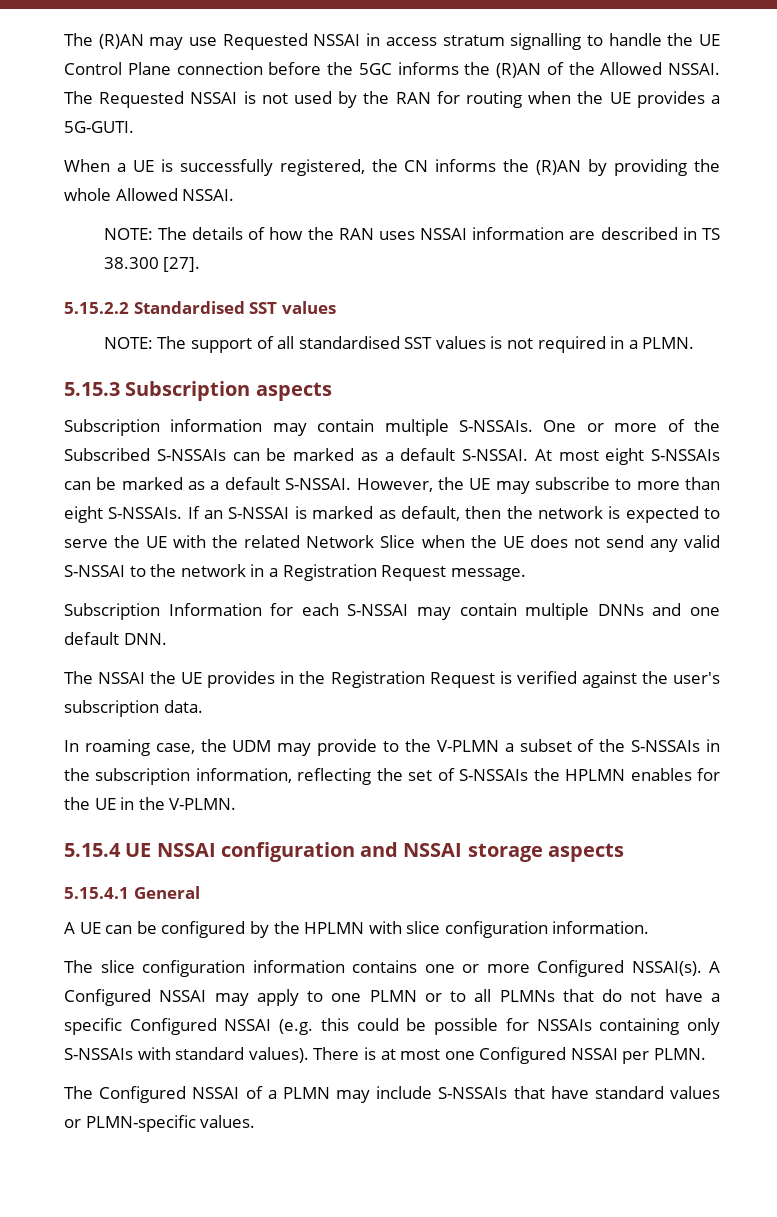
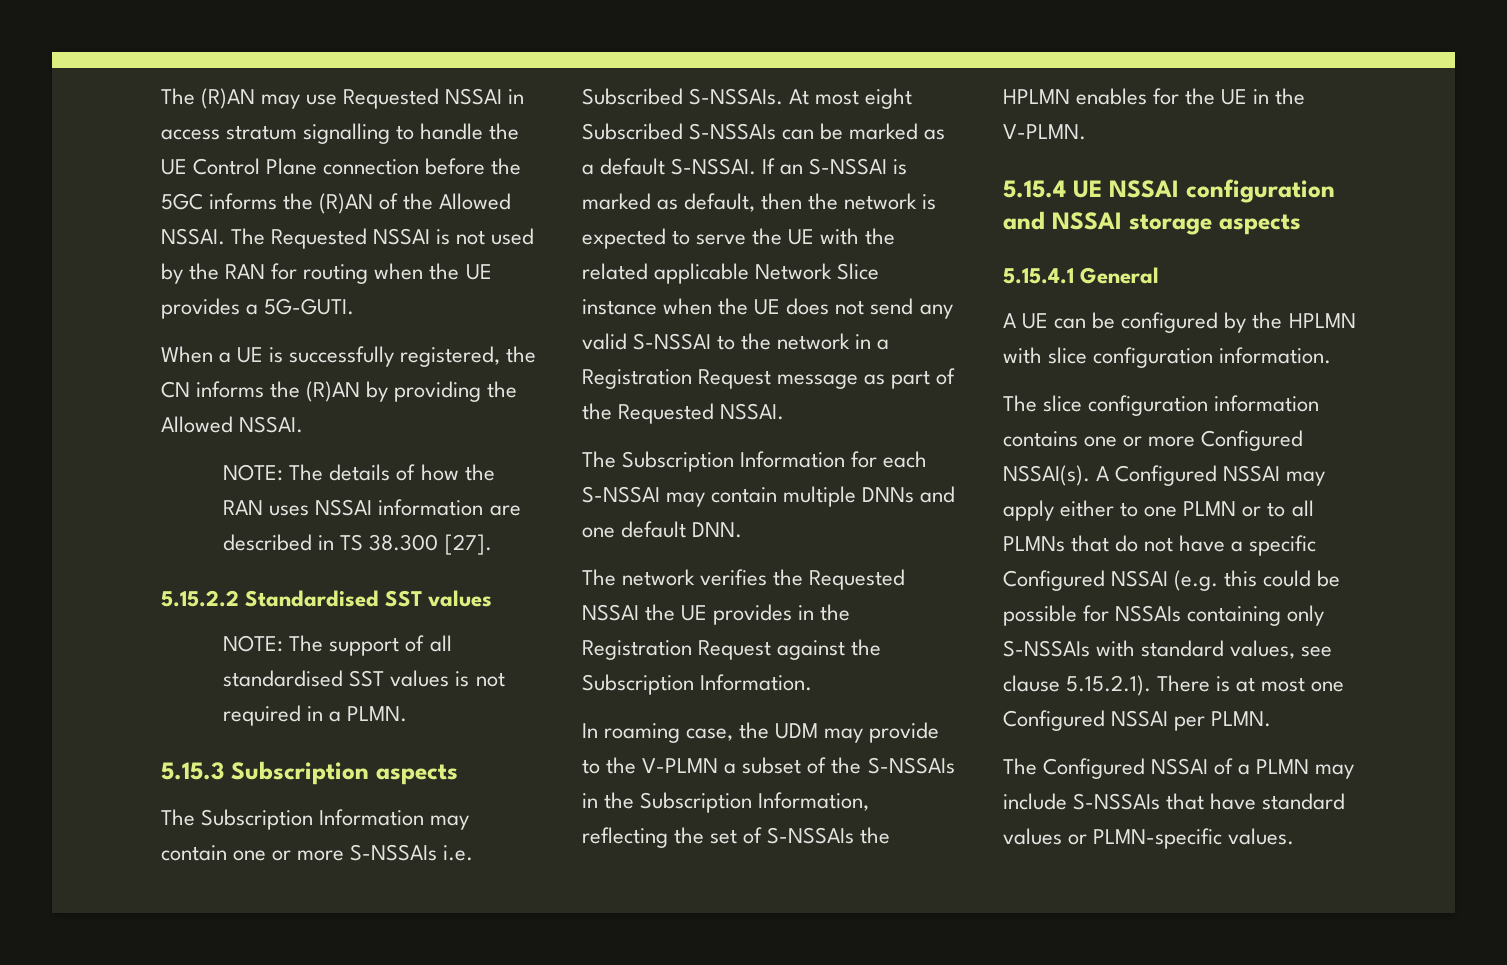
[64,188,111,201] whole -> (518, 389) none
[64,419,720,436] Subscription information may contain multiple S-NSSAIs. One or more of the -> [161,809,470,830] [161,844,474,861] [582,88,913,109] The Subscription Information may contain one or more S-NSSAIs i.e. Subscribed S-NSSAIs. At most eight
[534,448,720,465] [64,477,720,494] [64,506,183,523] At most eight S-NSSAIs can be marked as a default S-NSSAI. However, the UE may subscribe to more than eight S-NSSAIs. -> (757, 166) none
(301, 541) none -> [654,263,750,284] applicable
(416, 541) none -> [582,299,657,315] instance
[450,568,526,581] message. // -> [777,368,956,389] [582,403,785,424] [582,451,616,468] message as part of the Requested NSSAI. // The
(93, 677) none -> [622,569,906,590] network verifies the Requested
[499,671,720,688] [64,700,203,717] is verified against the user's subscription data. -> [777,639,882,660] [582,674,813,695] against the Subscription Information.
[95,768,292,785] subscription information, -> [640,792,870,813] Subscription Information,
(299, 997) none -> [1060,500,1115,517] either
[248,1047,309,1063] values). -> [1230,640,1333,659] [1003,675,1152,696] values, see clause 5.15.2.1).

